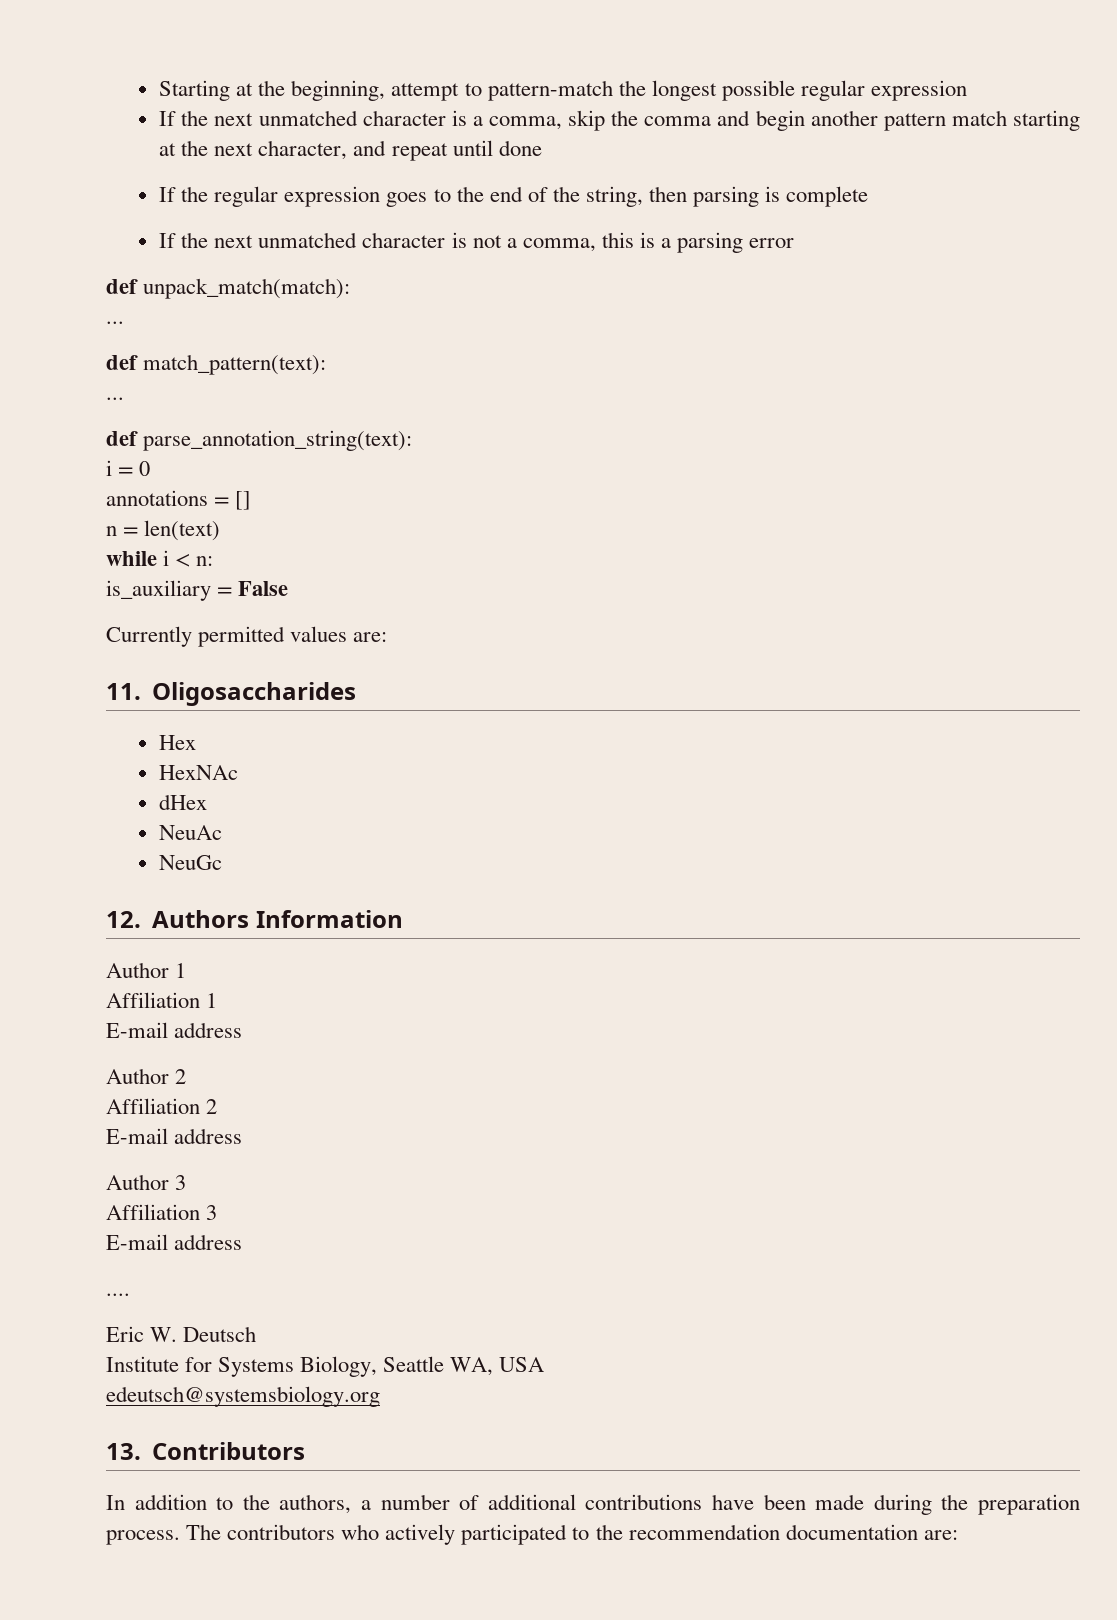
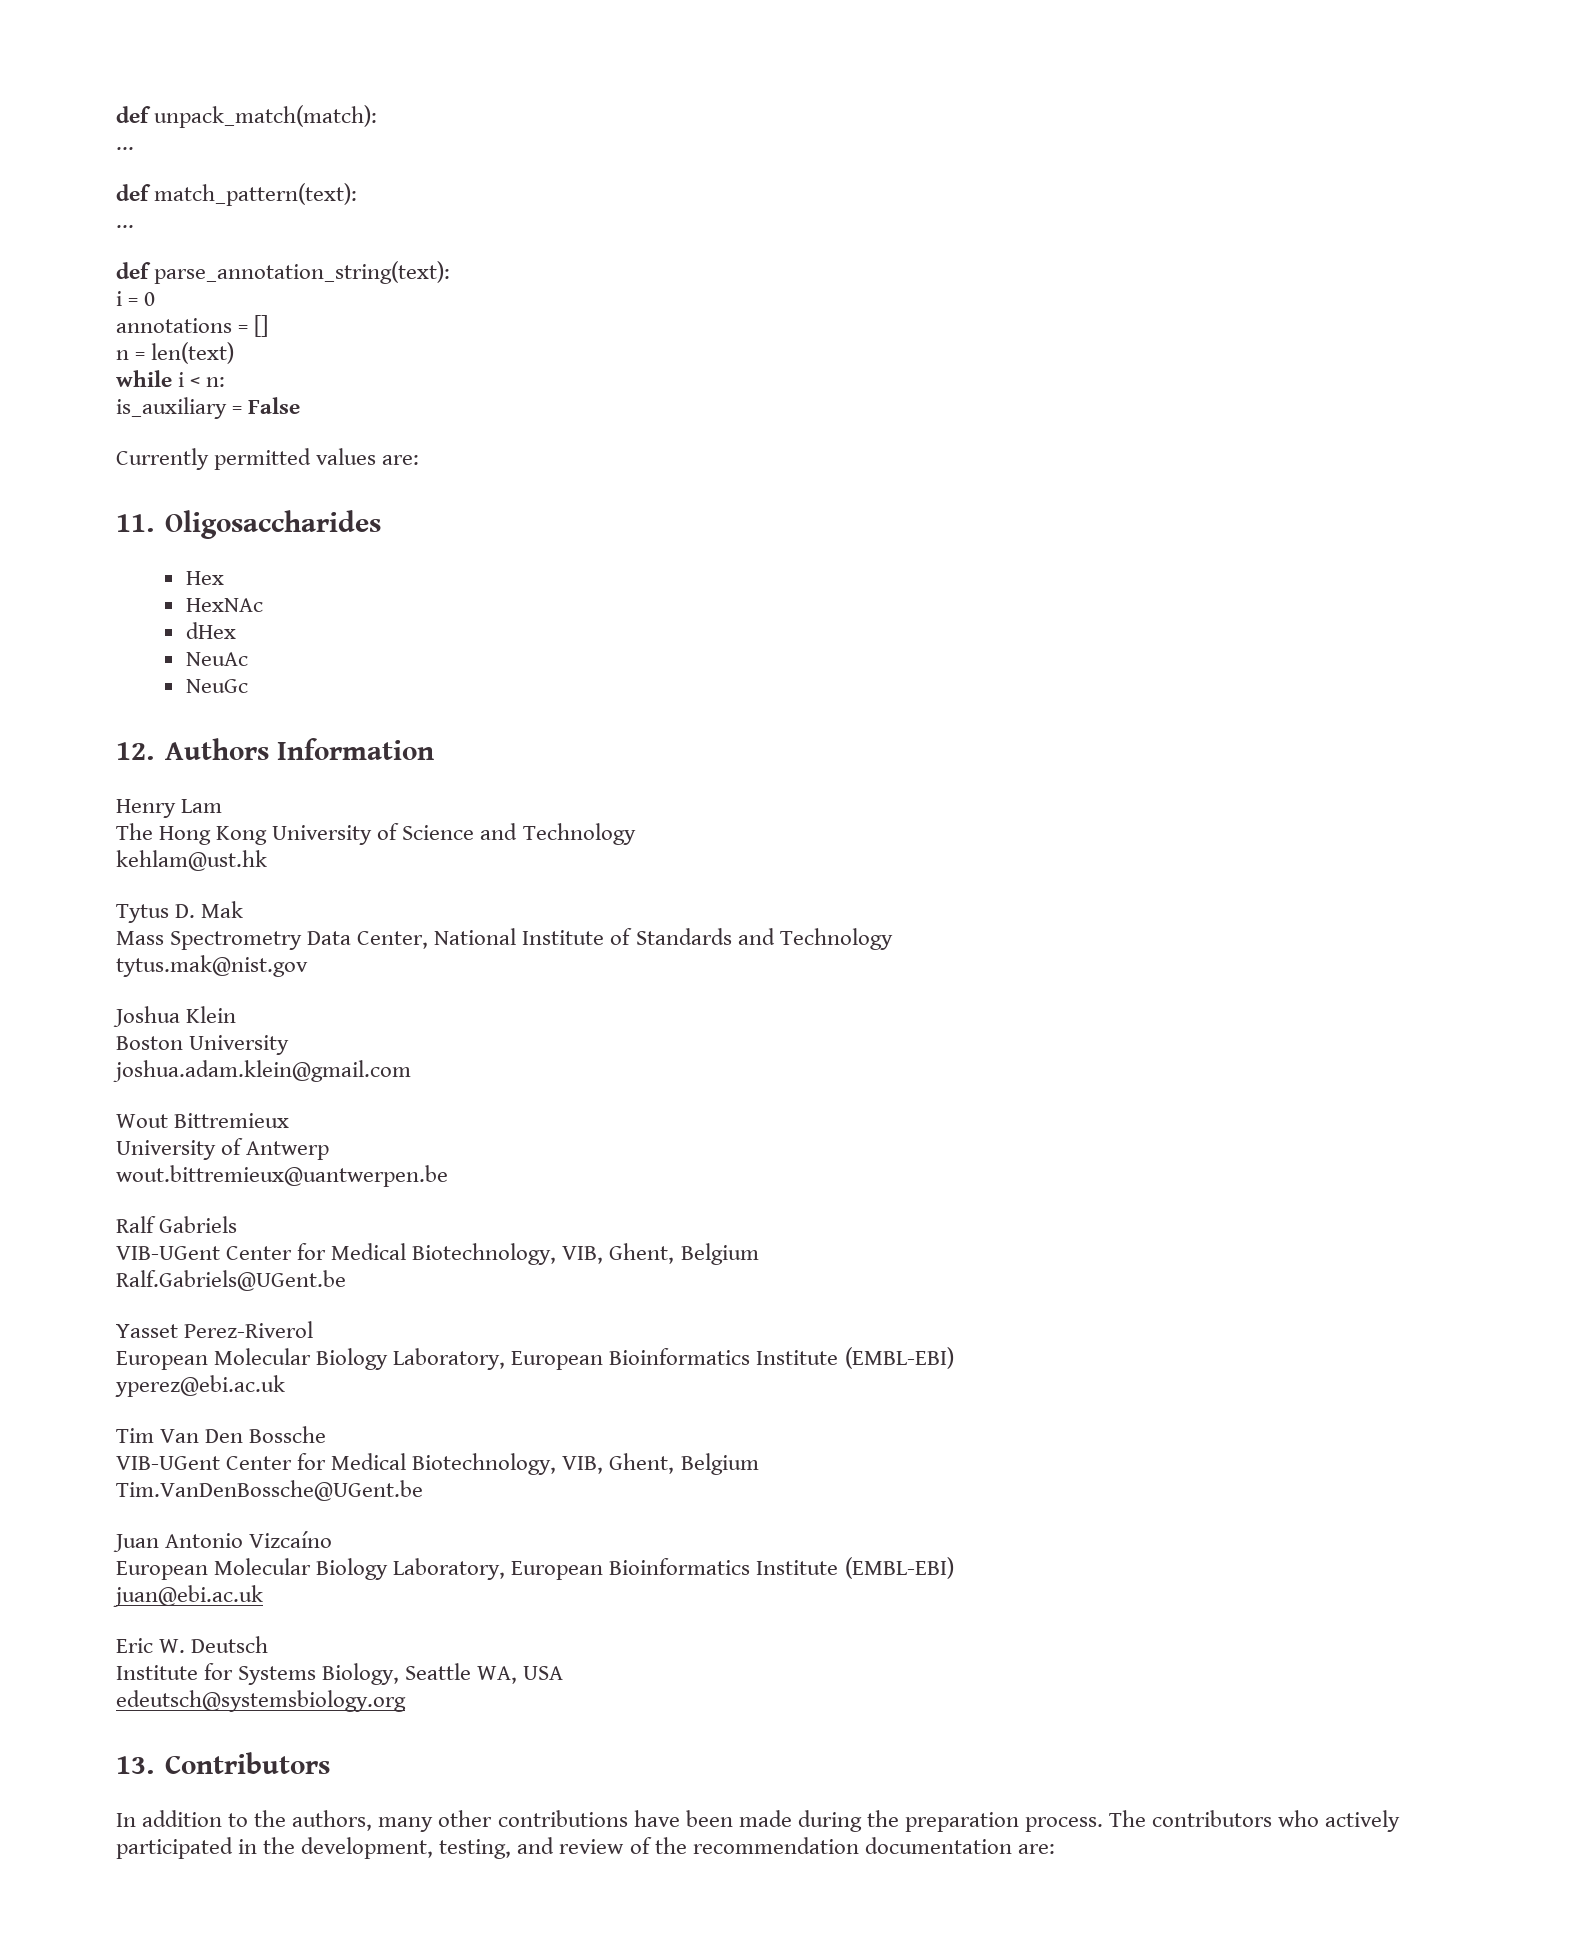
[159,80,967,101] [159,110,1080,131] [159,140,542,161] [159,186,869,207] [159,232,795,253] Starting at the beginning, attempt to pattern-match the longest possible regular expression // If the next unmatched character is a comma, skip the comma and begin another pattern match starting at the next character, and repeat until done // If the regular expression goes to the end of the string, then parsing is complete // If the next unmatched character is not a comma, this is a parsing error // -> (116, 114) none
[106,962,187,978] [106,992,218,1008] [106,1022,243,1038] [106,1068,187,1084] [106,1098,218,1114] [106,1128,243,1144] [106,1174,187,1190] [106,1204,218,1220] [106,1234,243,1250] [106,1293,130,1296] Author 1 // Affiliation 1 // E-mail address // Author 2 // Affiliation 2 // E-mail address // Author 3 // Affiliation 3 // E-mail address // .... -> [116,799,223,818] [116,823,636,845] [116,850,267,871] [116,901,244,923] [116,928,893,950] [116,955,308,977] [113,1006,237,1027] [116,1035,290,1055] [113,1060,411,1082] [116,1113,290,1128] [116,1138,330,1160] [116,1165,448,1187] [116,1216,238,1233] [116,1243,759,1265] [116,1270,346,1291] [116,1321,314,1338] [116,1347,954,1370] [115,1375,285,1397] [116,1426,327,1443] [116,1453,759,1475] [116,1480,423,1501] [113,1531,333,1552] [116,1557,954,1580] [113,1585,263,1607] Henry Lam // The Hong Kong University of Science and Technology // kehlam@ust.hk // Tytus D. Mak // Mass Spectrometry Data Center, National Institute of Standards and Technology // tytus.mak@nist.gov // Joshua Klein // Boston University // joshua.adam.klein@gmail.com // Wout Bittremieux // University of Antwerp // wout.bittremieux@uantwerpen.be // Ralf Gabriels // VIB-UGent Center for Medical Biotechnology, VIB, Ghent, Belgium // Ralf.Gabriels@UGent.be // Yasset Perez-Riverol // European Molecular Biology Laboratory, European Bioinformatics Institute (EMBL-EBI) // yperez@ebi.ac.uk // Tim Van Den Bossche // VIB-UGent Center for Medical Biotechnology, VIB, Ghent, Belgium // Tim.VanDenBossche@UGent.be // Juan Antonio Vizcaíno // European Molecular Biology Laboratory, European Bioinformatics Institute (EMBL-EBI) // juan@ebi.ac.uk
[361,1494,576,1510] a number of additional -> [378,1810,493,1832] many other
[572,1527,590,1540] to -> [238,1837,652,1859] in the development, testing, and review of

